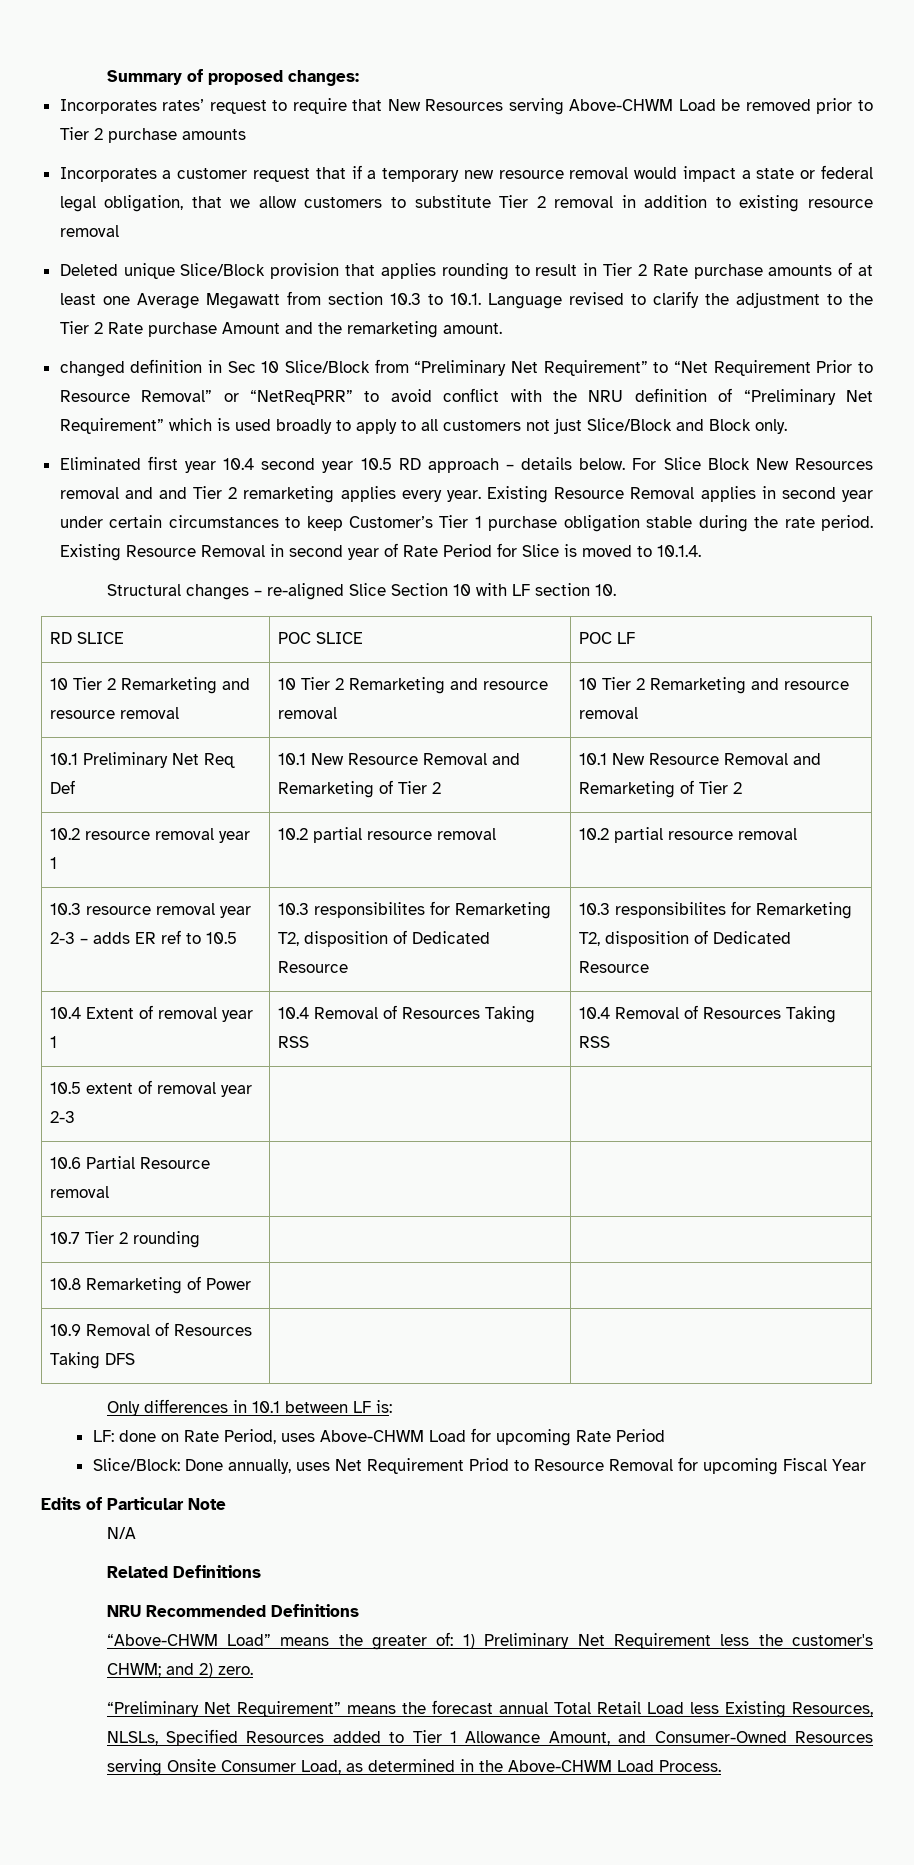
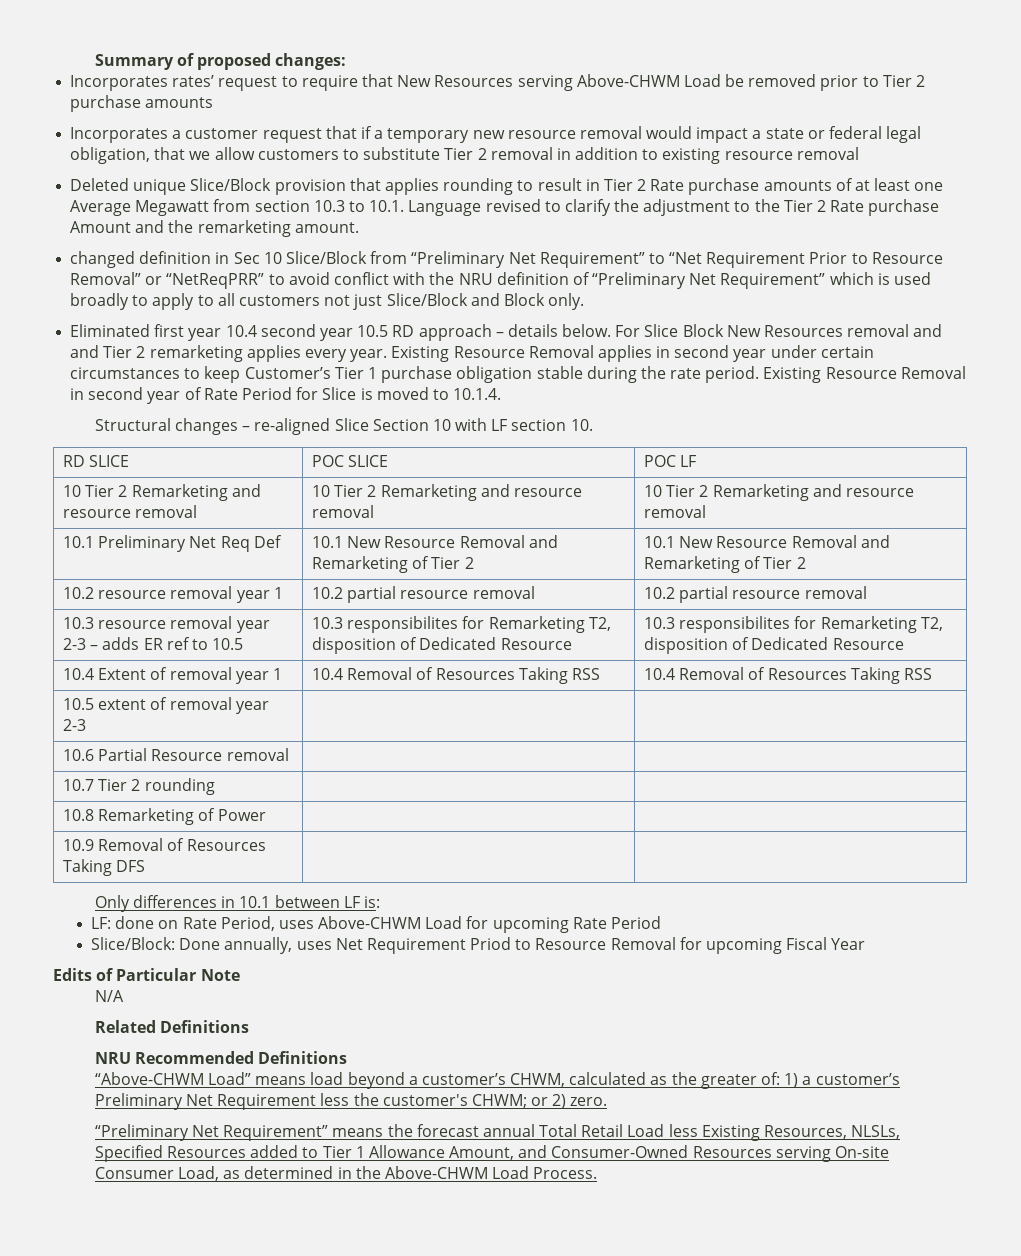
(330, 1641) none -> [310,1072,668,1089] load beyond a customer’s CHWM, calculated as
(475, 1641) none -> [802,1073,900,1085] a customer’s
[165,1663,194,1675] and -> [531,1097,549,1106] or
[166,1759,216,1772] Onsite -> [835,1146,890,1158] On-site

